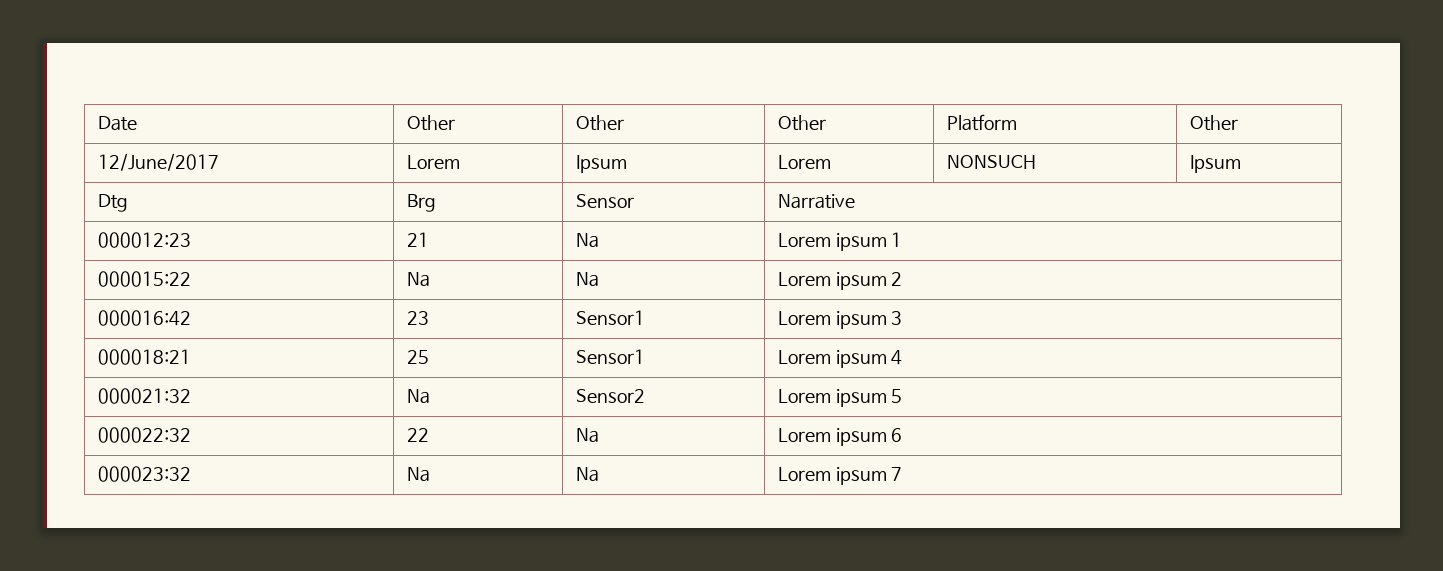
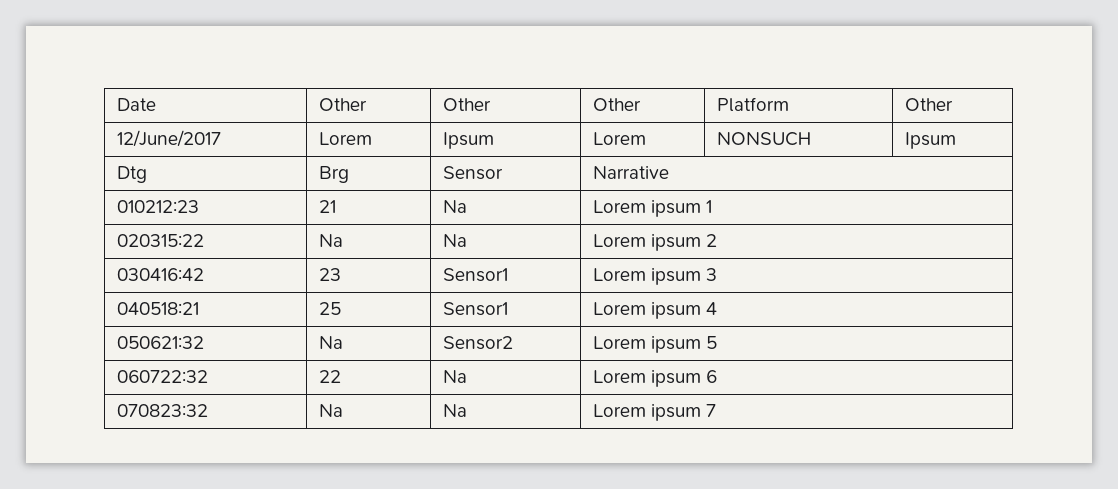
[97,232,191,248] 000012:23 -> [116,200,199,213] 010212:23
[97,271,191,287] 000015:22 -> [116,234,204,247] 020315:22
[97,310,191,326] 000016:42 -> [116,268,204,281] 030416:42
[97,349,191,365] 000018:21 -> [116,302,199,315] 040518:21
[97,388,191,404] 000021:32 -> [116,336,204,349] 050621:32
[97,427,191,443] 000022:32 -> [116,370,208,383] 060722:32
[97,466,191,482] 000023:32 -> [116,404,208,417] 070823:32

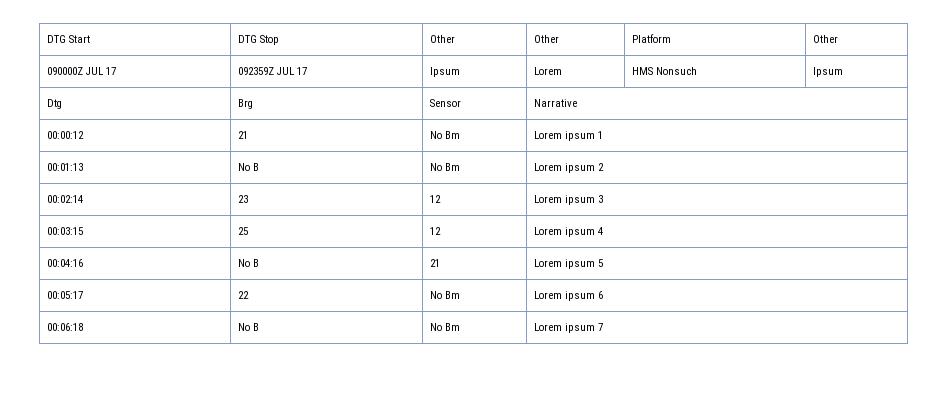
[116,98,156,111] [318,98,367,111] Date | Other -> [46,35,90,43] [237,35,279,45] DTG Start | DTG Stop
[116,130,221,147] [318,132,372,145] 12/June/2017 | Lorem -> [46,67,116,75] [237,67,307,75] 090000Z JUL 17 | 092359Z JUL 17
[716,132,811,146] NONSUCH -> [631,67,697,75] HMS Nonsuch
[116,200,199,213] [318,200,336,213] [442,200,467,213] 010212:23 | 21 | Na -> [46,131,84,139] [237,131,248,139] [429,131,460,139] 00:00:12 | 21 | No Bm
[116,234,204,247] [318,234,343,247] [442,234,467,247] 020315:22 | Na | Na -> [46,163,83,171] [237,163,259,171] [429,163,460,171] 00:01:13 | No B | No Bm
[116,268,204,281] 030416:42 -> [46,195,83,203] 00:02:14
[442,268,508,282] Sensor1 -> [429,195,441,203] 12
[116,302,199,315] 040518:21 -> [46,227,83,235] 00:03:15
[442,302,508,316] Sensor1 -> [429,227,441,235] 12
[116,336,204,349] [318,336,343,349] [442,336,513,350] 050621:32 | Na | Sensor2 -> [46,259,83,267] [237,259,259,267] [429,259,440,267] 00:04:16 | No B | 21
[116,370,208,383] 060722:32 -> [46,291,83,299] 00:05:17
[442,370,467,383] Na -> [429,291,460,299] No Bm
[116,404,208,417] [318,404,343,417] [442,404,467,417] 070823:32 | Na | Na -> [46,323,83,331] [237,323,259,331] [429,323,460,331] 00:06:18 | No B | No Bm

